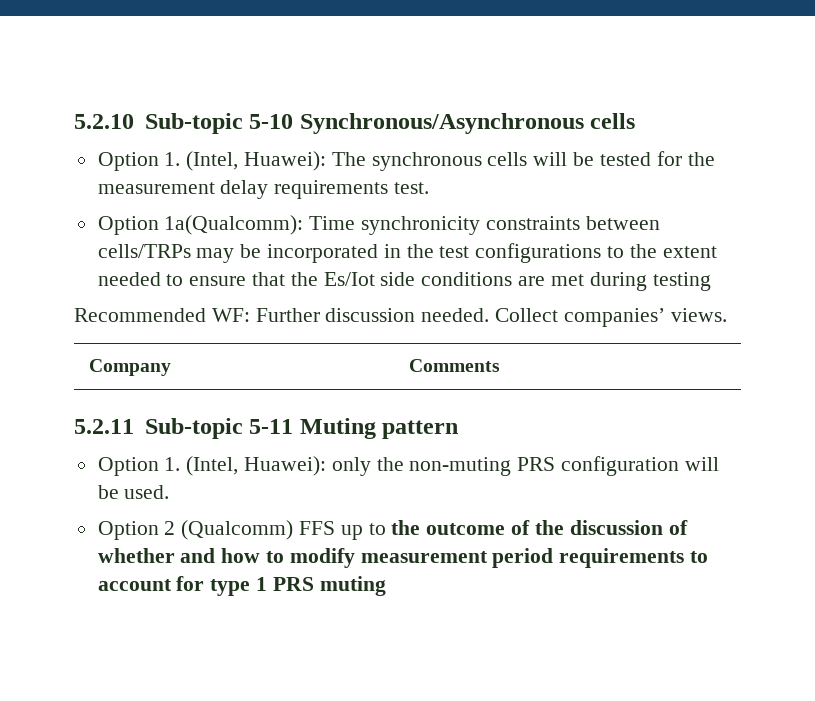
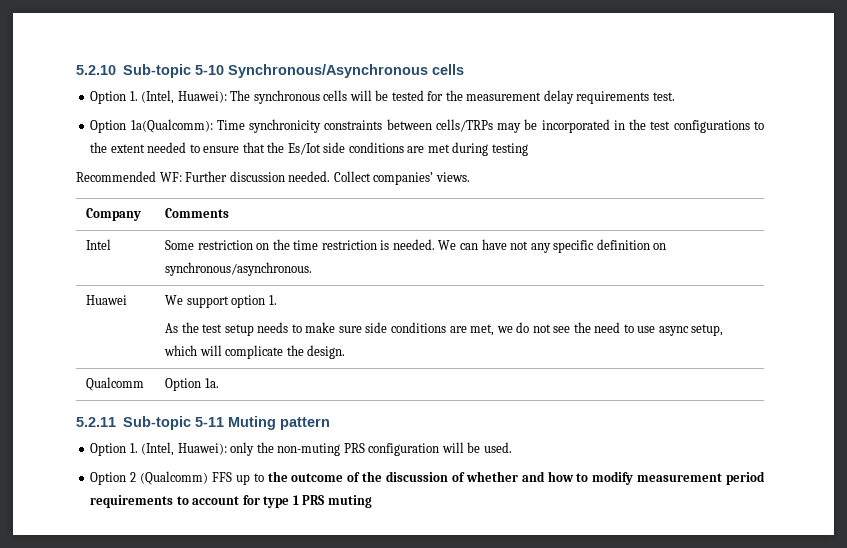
(501, 365) none -> [86,239,112,250] [165,239,667,253] [165,262,313,276] [86,295,128,305] [165,295,277,308] [165,322,724,336] [164,345,346,359] [86,377,145,391] [165,378,219,391] // Intel | Some restriction on the time restriction is needed. We can have not any specific definition on synchronous/asynchronous. // Huawei | We support option 1. // As the test setup needs to make sure side conditions are met, we do not see the need to use async setup, which will complicate the design. // Qualcomm | Option 1a.

